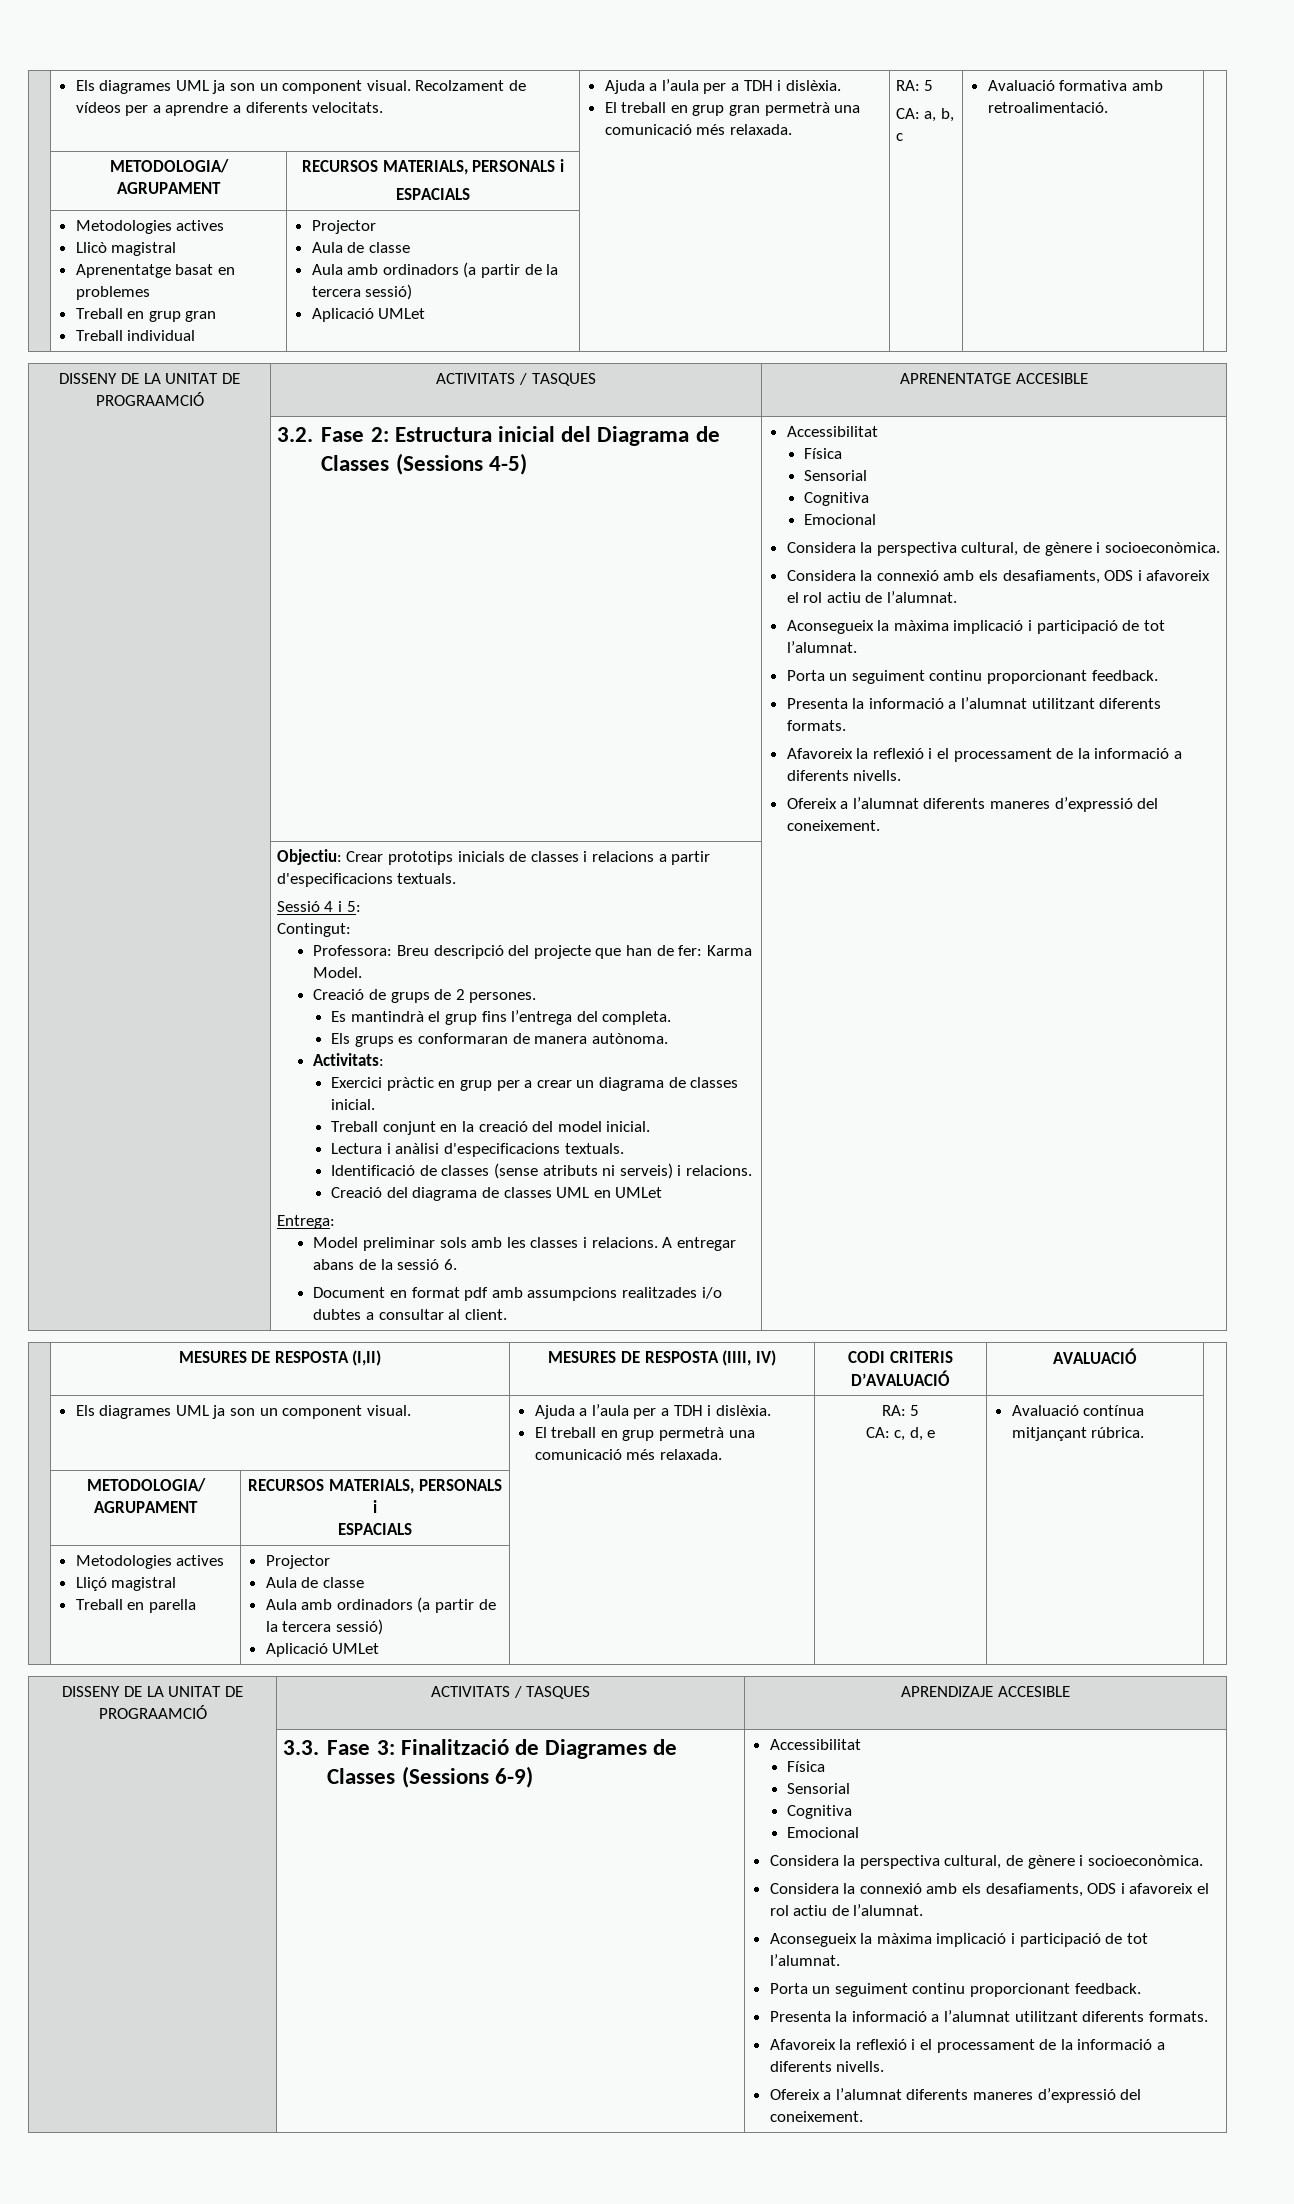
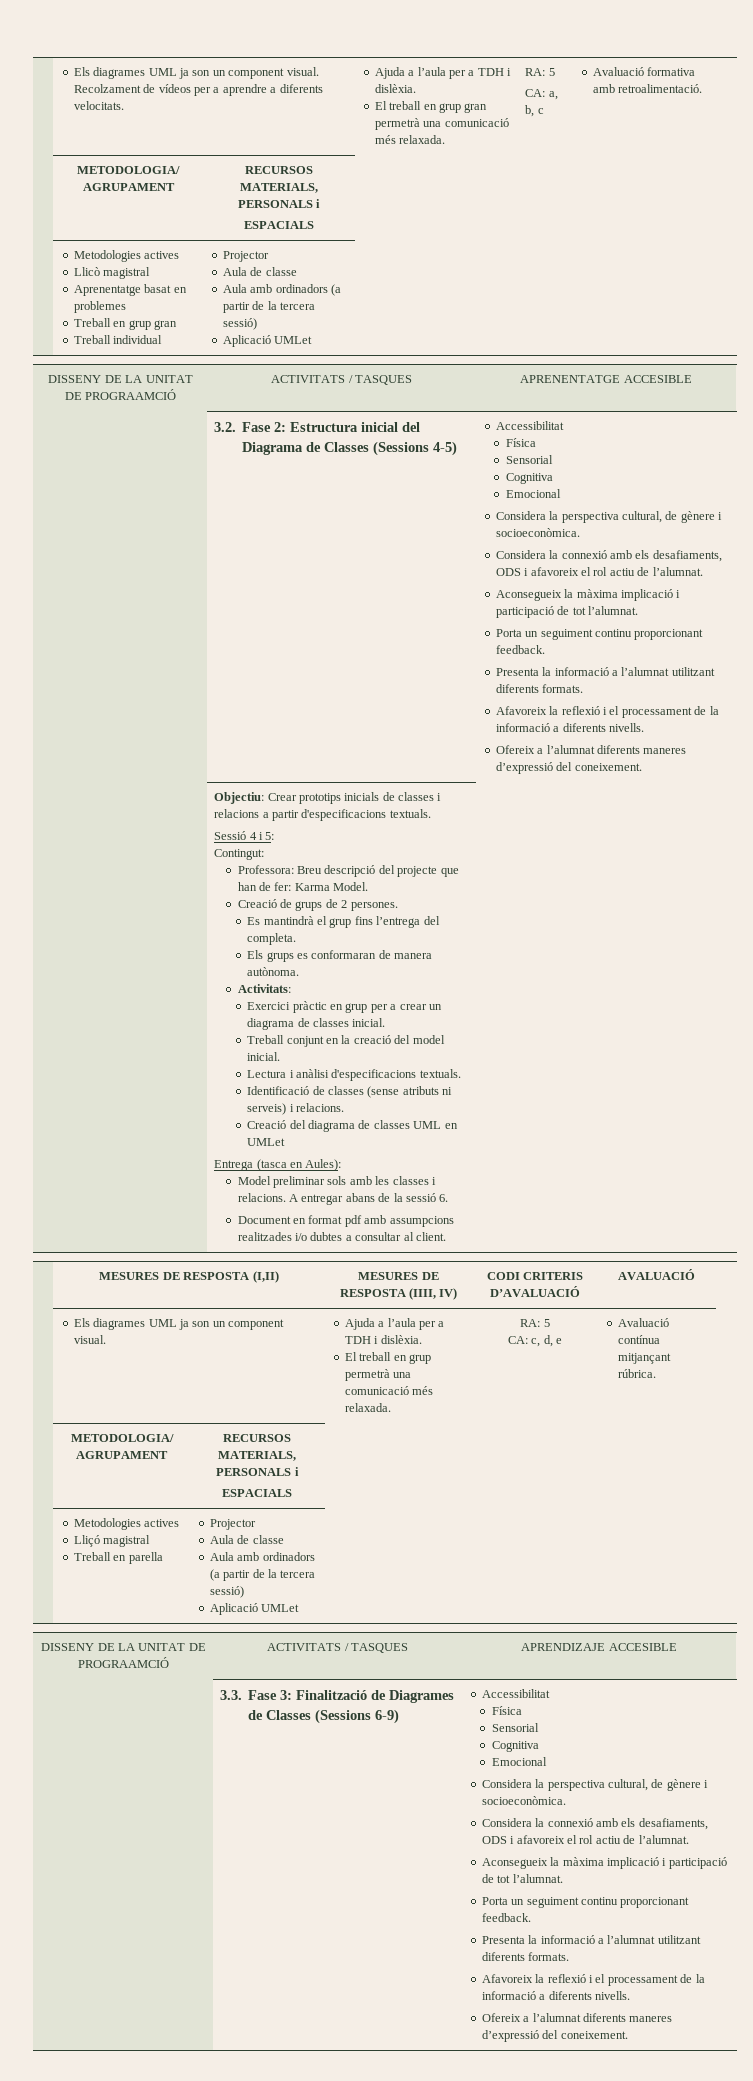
[276,1215,335,1229] Entrega: -> [214,1159,342,1171] Entrega (tasca en Aules):

